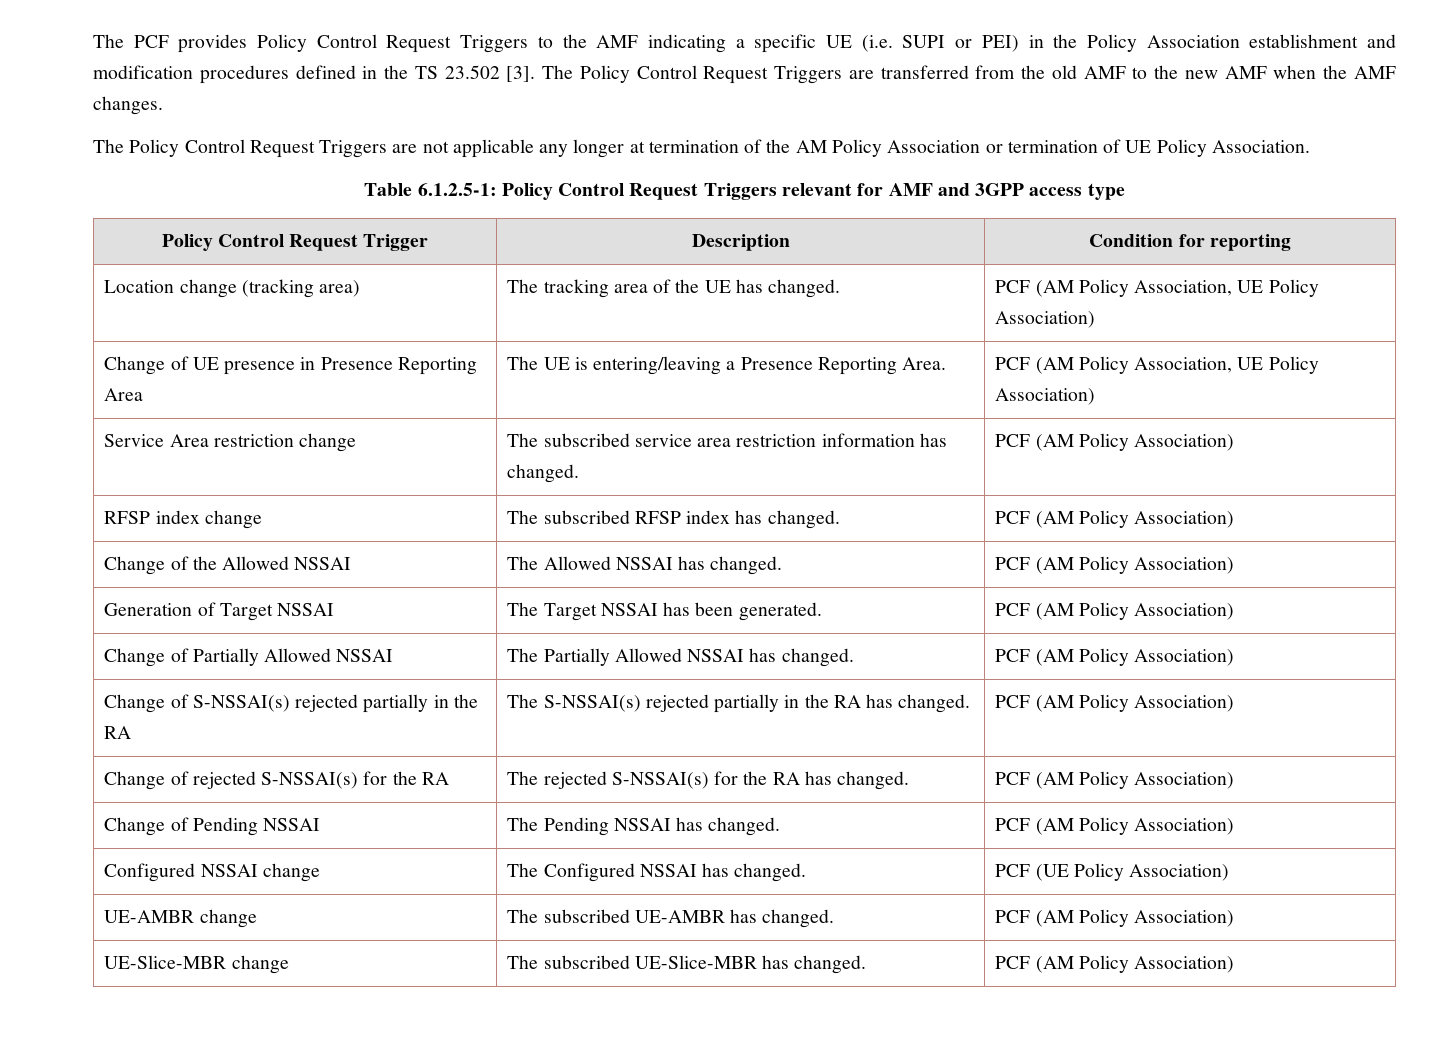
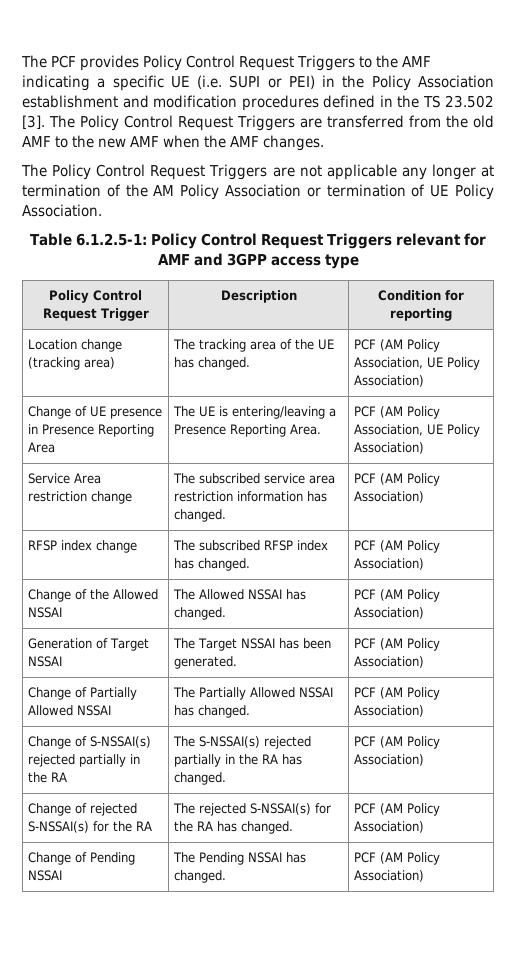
[104,863,320,882] [507,863,807,882] [995,863,1230,881] [104,909,257,928] [507,909,835,928] [995,909,1235,927] [104,955,289,974] [507,955,867,974] [995,955,1235,973] // Configured NSSAI change | The Configured NSSAI has changed. | PCF (UE Policy Association) // UE-AMBR change | The subscribed UE-AMBR has changed. | PCF (AM Policy Association) // UE-Slice-MBR change | The subscribed UE-Slice-MBR has changed. | PCF (AM Policy Association) -> (425, 876) none

